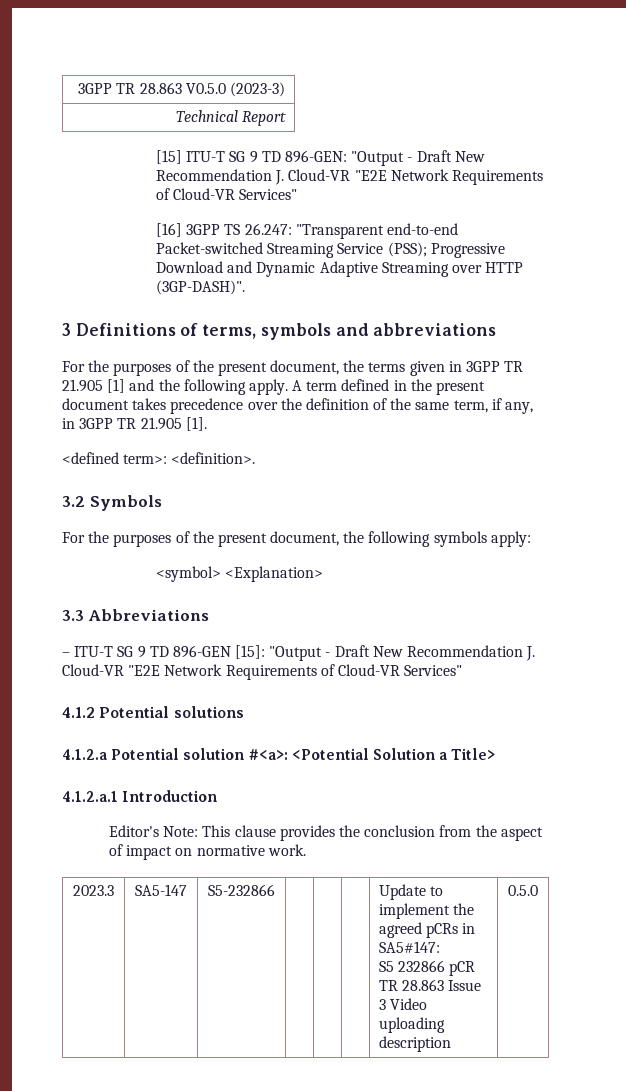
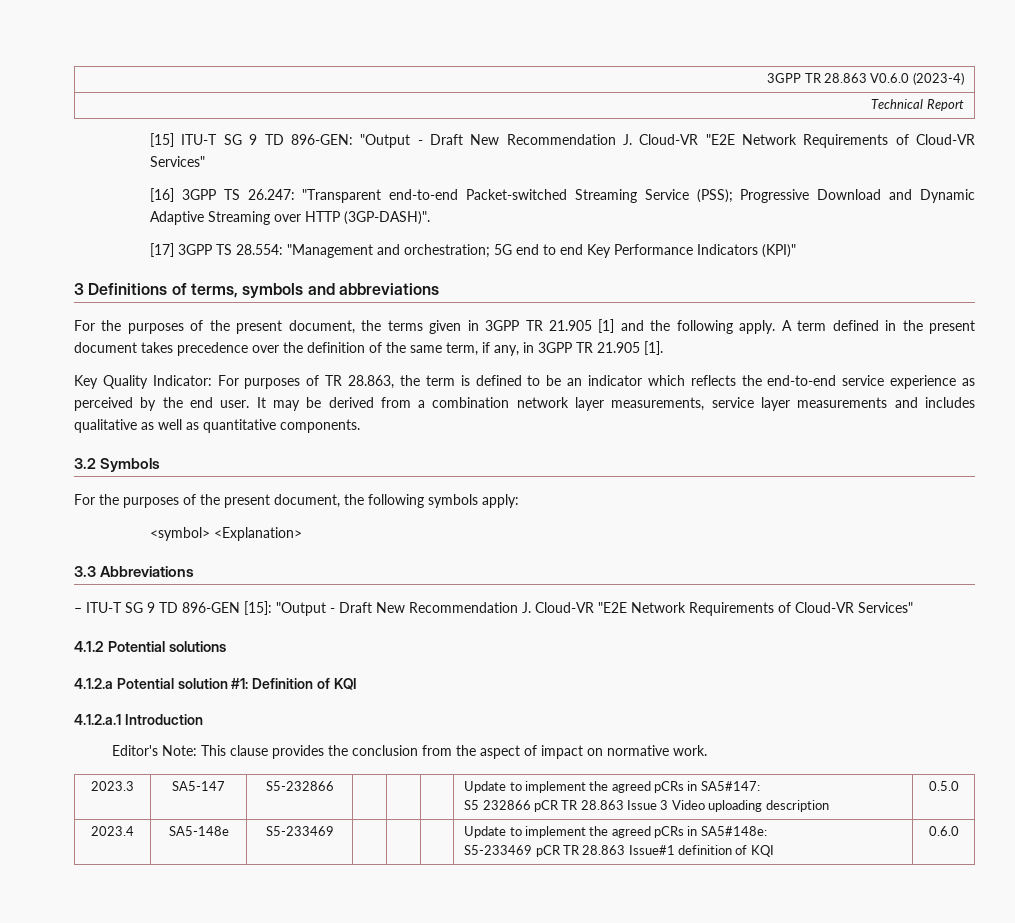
[185,82,285,97] V0.5.0 (2023-3) -> [870,72,964,85] V0.6.0 (2023-4)
(246, 287) none -> [150,243,797,258] // [17] 3GPP TS 28.554: "Management and orchestration; 5G end to end Key Performance Indicators (KPI)"
[62,452,256,464] <defined term>: <definition>. -> [74,375,976,389] [74,397,975,411] [74,419,360,433] Key Quality Indicator: For purposes of TR 28.863, the term is defined to be an indicator which reflects the end-to-end service experience as perceived by the end user. It may be derived from a combination network layer measurements, service layer measurements and includes qualitative as well as quantitative components.
[248,748,496,760] #<a>: <Potential Solution a Title> -> [231,678,357,690] #1: Definition of KQI
(538, 890) none -> [91,826,134,836] [168,826,229,836] [265,826,334,836] [464,826,767,838] [464,845,774,857] [928,826,959,836] // 2023.4 | SA5-148e | S5-233469 | | | | Update to implement the agreed pCRs in SA5#148e: // S5-233469 pCR TR 28.863 Issue#1 definition of KQI | 0.6.0

